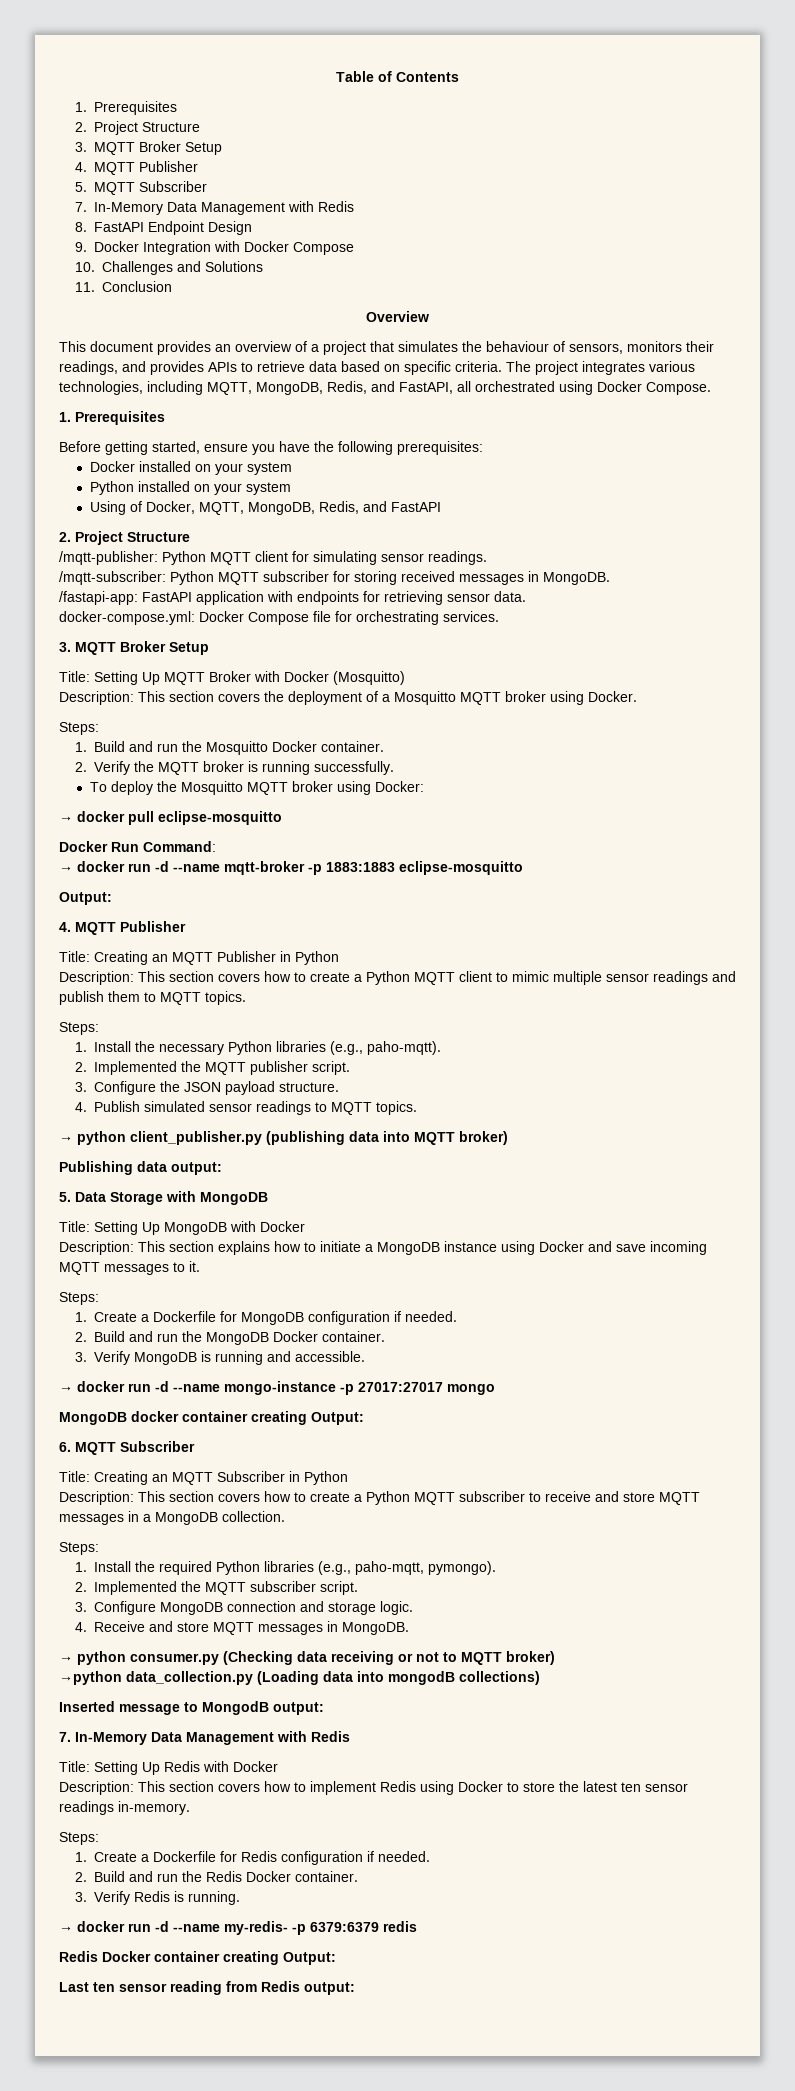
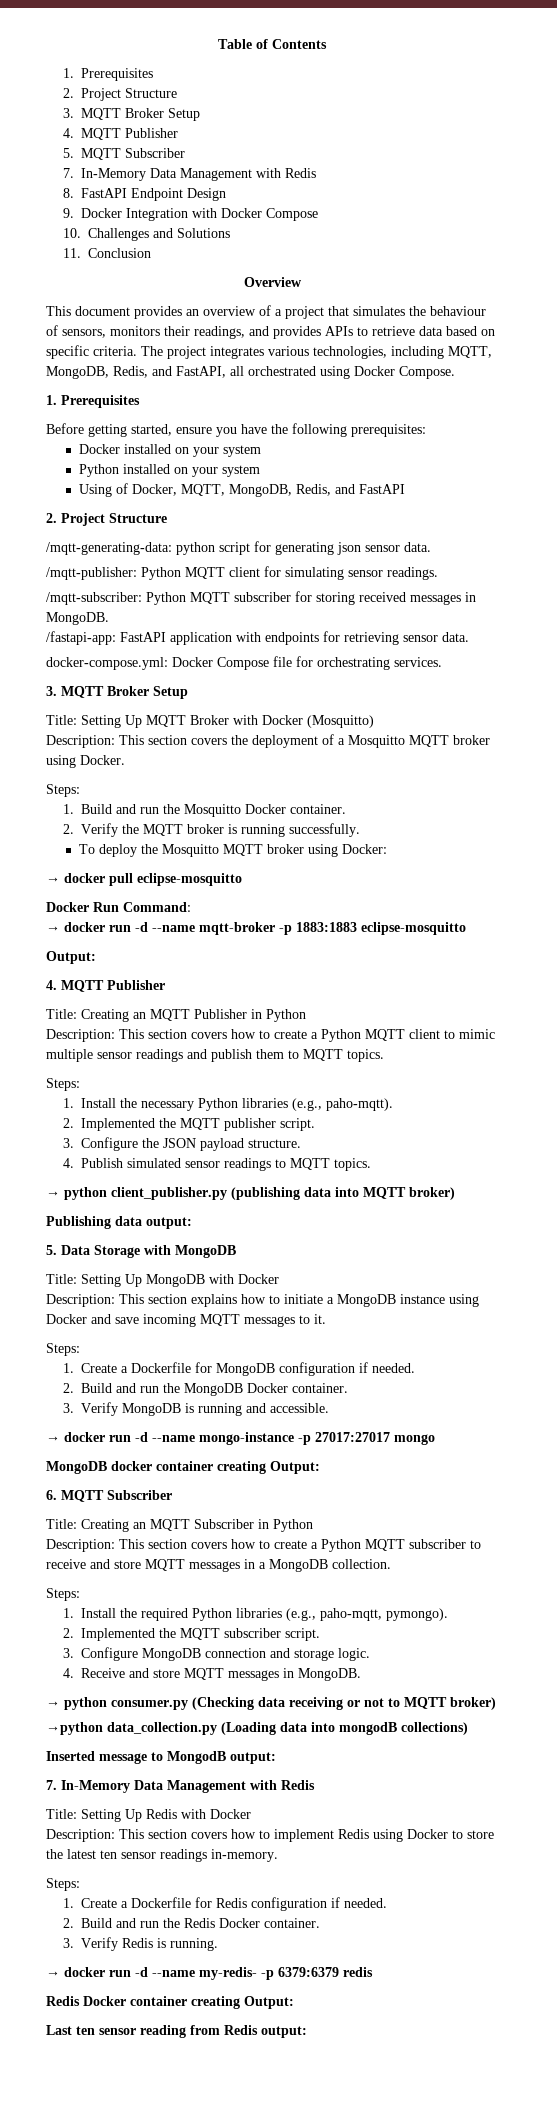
(190, 537) none -> [46,541,431,555] // /mqtt-generating-data: python script for generating json sensor data.

